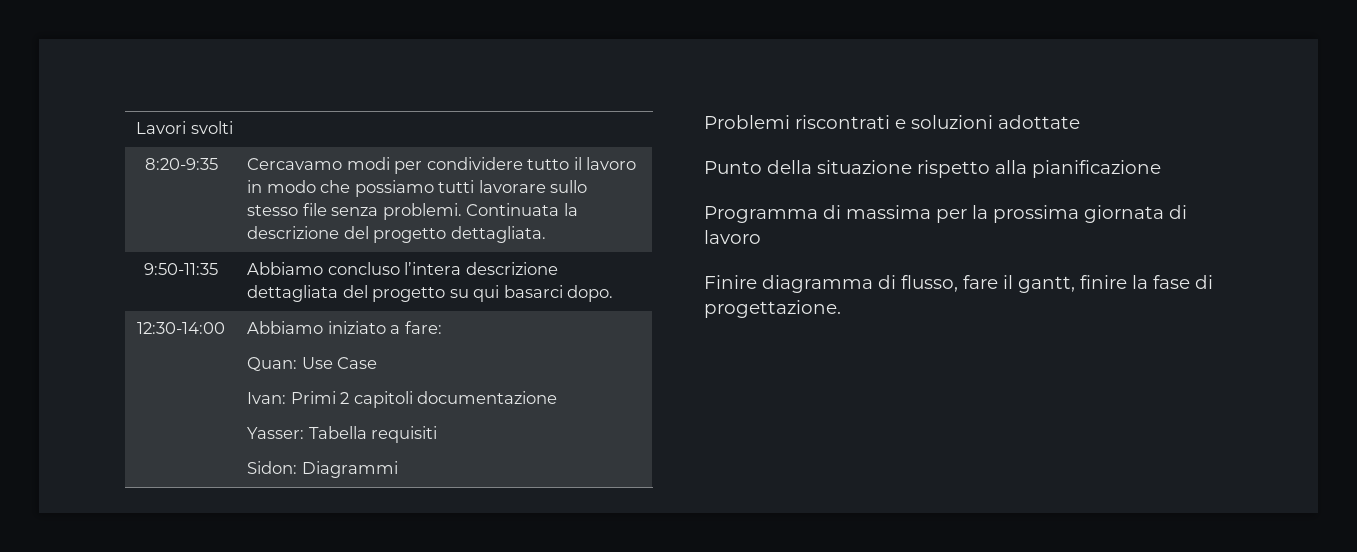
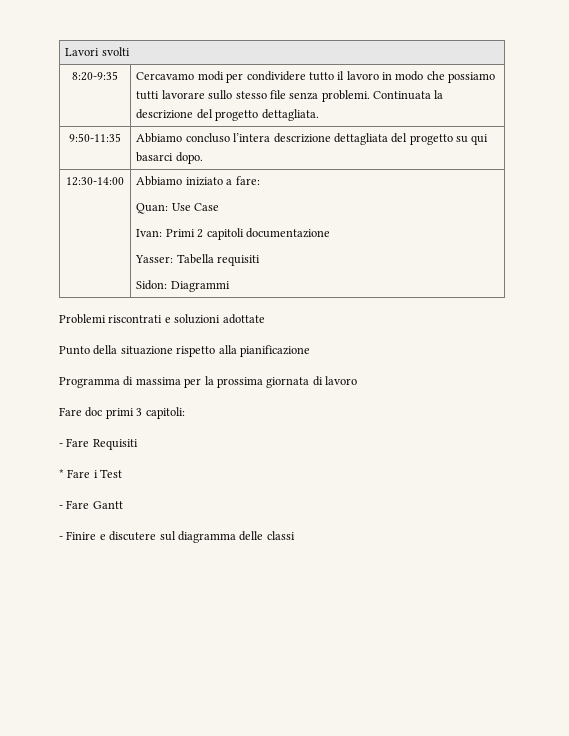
[704,275,1213,293] [704,300,841,318] Finire diagramma di flusso, fare il gantt, finire la fase di progettazione. -> [59,407,185,419] [59,438,138,450] [59,469,123,478] [59,500,123,509] [59,531,295,543] Fare doc primi 3 capitoli: // - Fare Requisiti // * Fare i Test // - Fare Gantt // - Finire e discutere sul diagramma delle classi

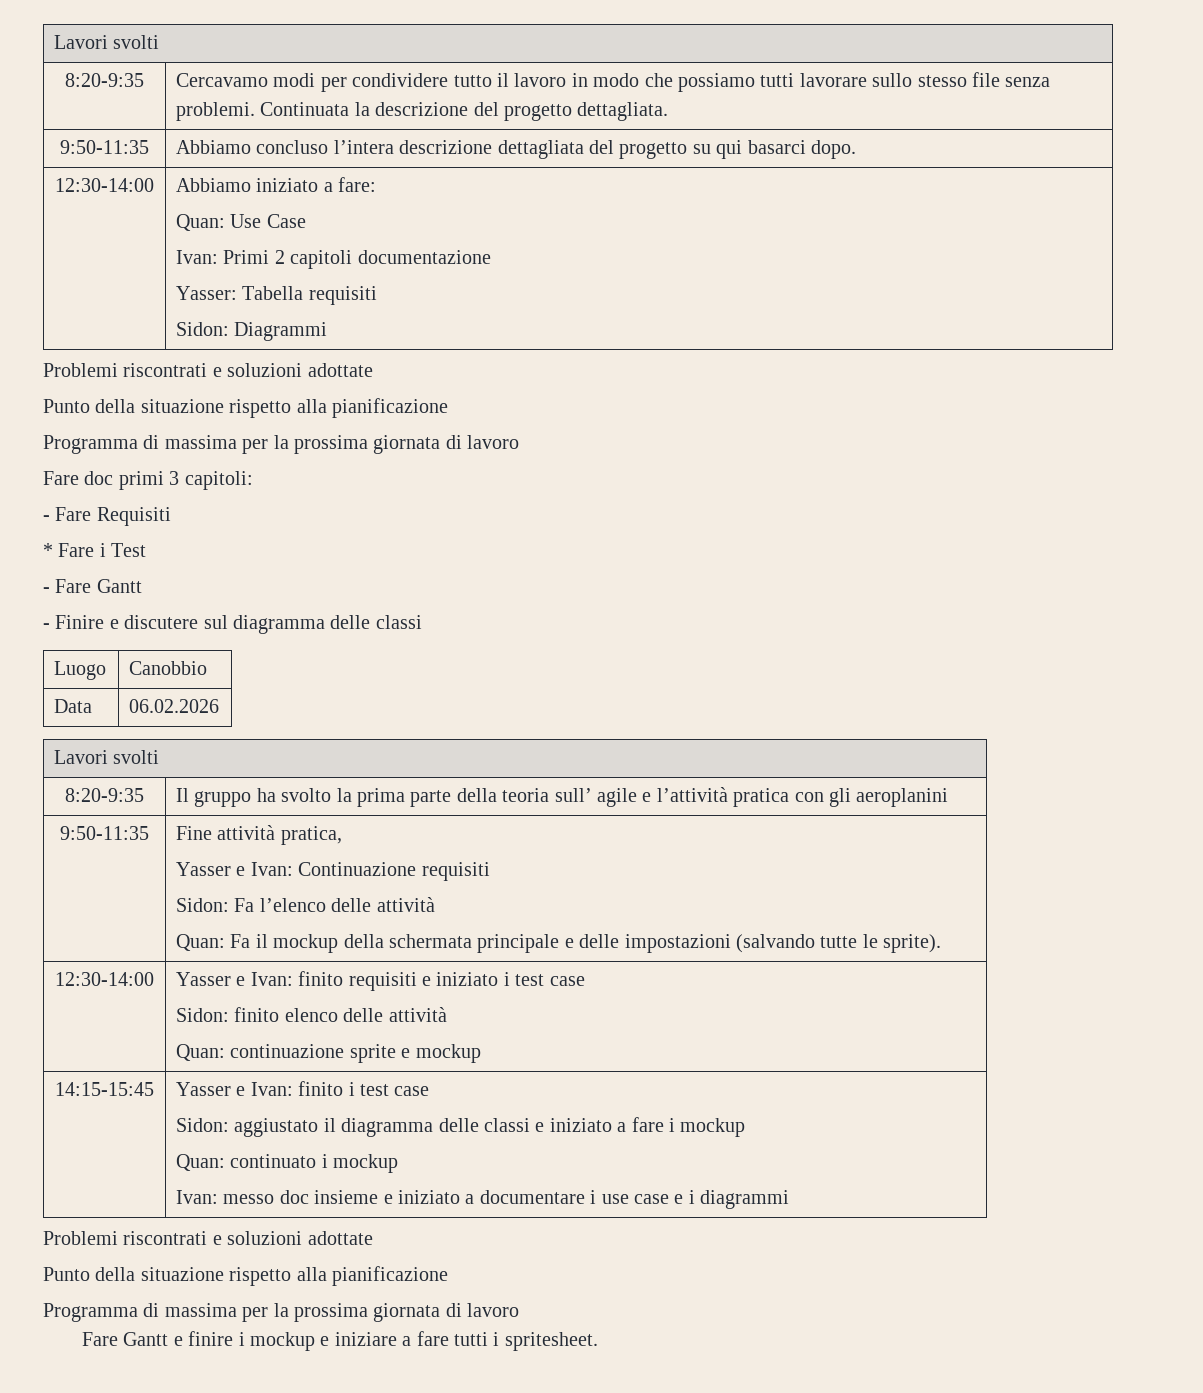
(295, 535) none -> [54,661,107,680] [129,661,208,675] [54,699,93,713] [129,699,220,713] [54,750,160,764] [65,788,144,802] [176,787,949,807] [60,826,149,840] [176,825,342,845] [176,862,490,881] [176,897,435,912] [176,934,942,953] [55,972,154,986] [176,971,585,991] [176,1007,447,1022] [176,1044,481,1063] [55,1082,154,1096] [176,1081,430,1096] [176,1117,746,1137] [176,1154,399,1173] [176,1190,790,1209] [43,1231,373,1245] [43,1266,448,1286] [43,1303,520,1322] [81,1331,598,1351] // Luogo | Canobbio // Data | 06.02.2026 // Lavori svolti // 8:20-9:35 | Il gruppo ha svolto la prima parte della teoria sull’ agile e l’attività pratica con gli aeroplanini // 9:50-11:35 | Fine attività pratica, // Yasser e Ivan: Continuazione requisiti // Sidon: Fa l’elenco delle attività // Quan: Fa il mockup della schermata principale e delle impostazioni (salvando tutte le sprite). // 12:30-14:00 | Yasser e Ivan: finito requisiti e iniziato i test case // Sidon: finito elenco delle attività // Quan: continuazione sprite e mockup // 14:15-15:45 | Yasser e Ivan: finito i test case // Sidon: aggiustato il diagramma delle classi e iniziato a fare i mockup // Quan: continuato i mockup // Ivan: messo doc insieme e iniziato a documentare i use case e i diagrammi // Problemi riscontrati e soluzioni adottate // Punto della situazione rispetto alla pianificazione // Programma di massima per la prossima giornata di lavoro // Fare Gantt e finire i mockup e iniziare a fare tutti i spritesheet.

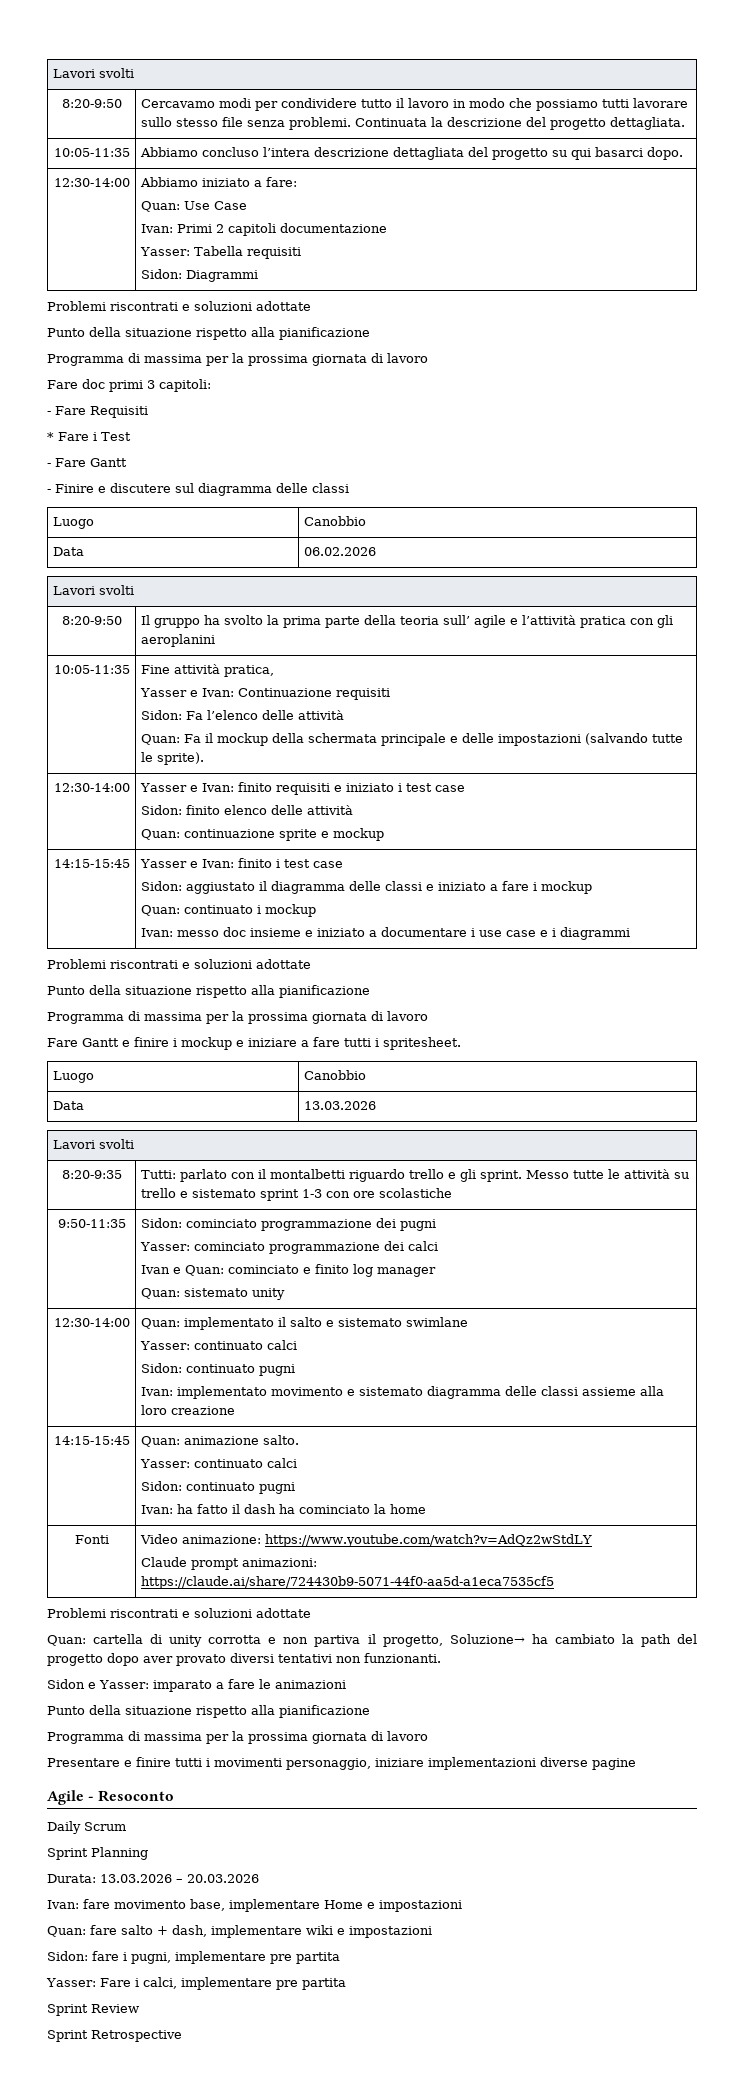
[54,35,160,49] [65,73,144,87] Lavori svolti // 8:20-9:35 -> [52,68,134,78] [61,99,122,108] Lavori svolti // 8:20-9:50
[60,140,149,154] 9:50-11:35 -> [53,148,130,157] 10:05-11:35
[65,788,144,802] 8:20-9:35 -> [61,616,122,625] 8:20-9:50
[60,826,149,840] 9:50-11:35 -> [53,665,130,674] 10:05-11:35
(598, 1341) none -> [52,1071,94,1083] [303,1070,366,1080] [52,1101,84,1110] [303,1101,376,1110] [52,1139,134,1149] [61,1170,122,1179] [140,1169,689,1182] [140,1188,452,1201] [57,1219,126,1228] [140,1218,436,1231] [139,1241,438,1254] [140,1264,436,1277] [140,1288,285,1300] [53,1318,130,1327] [140,1317,468,1330] [139,1340,297,1350] [140,1363,295,1376] [140,1386,664,1399] [140,1405,235,1415] [53,1436,130,1445] [140,1435,299,1447] [139,1458,297,1468] [140,1481,295,1494] [140,1504,426,1514] [74,1535,109,1544] [139,1534,592,1547] [140,1557,317,1570] [140,1576,554,1589] [47,1608,311,1618] [47,1634,698,1647] [47,1653,441,1666] [47,1679,346,1692] [47,1705,370,1718] [47,1731,428,1744] [47,1757,636,1770] [47,1790,175,1805] [47,1821,126,1834] [47,1847,148,1860] [47,1874,259,1883] [47,1899,462,1912] [47,1925,432,1938] [47,1951,340,1964] [46,1977,346,1990] [47,2004,139,2016] [47,2030,182,2042] // Luogo | Canobbio // Data | 13.03.2026 // Lavori svolti // 8:20-9:35 | Tutti: parlato con il montalbetti riguardo trello e gli sprint. Messo tutte le attività su trello e sistemato sprint 1-3 con ore scolastiche // 9:50-11:35 | Sidon: cominciato programmazione dei pugni // Yasser: cominciato programmazione dei calci // Ivan e Quan: cominciato e finito log manager // Quan: sistemato unity // 12:30-14:00 | Quan: implementato il salto e sistemato swimlane // Yasser: continuato calci // Sidon: continuato pugni // Ivan: implementato movimento e sistemato diagramma delle classi assieme alla loro creazione // 14:15-15:45 | Quan: animazione salto. // Yasser: continuato calci // Sidon: continuato pugni // Ivan: ha fatto il dash ha cominciato la home // Fonti | Video animazione: https://www.youtube.com/watch?v=AdQz2wStdLY // Claude prompt animazioni: https://claude.ai/share/724430b9-5071-44f0-aa5d-a1eca7535cf5 // Problemi riscontrati e soluzioni adottate // Quan: cartella di unity corrotta e non partiva il progetto, Soluzione→ ha cambiato la path del progetto dopo aver provato diversi tentativi non funzionanti. // Sidon e Yasser: imparato a fare le animazioni // Punto della situazione rispetto alla pianificazione // Programma di massima per la prossima giornata di lavoro // Presentare e finire tutti i movimenti personaggio, iniziare implementazioni diverse pagine // Agile - Resoconto // Daily Scrum // Sprint Planning // Durata: 13.03.2026 – 20.03.2026 // Ivan: fare movimento base, implementare Home e impostazioni // Quan: fare salto + dash, implementare wiki e impostazioni // Sidon: fare i pugni, implementare pre partita // Yasser: Fare i calci, implementare pre partita // Sprint Review // Sprint Retrospective

